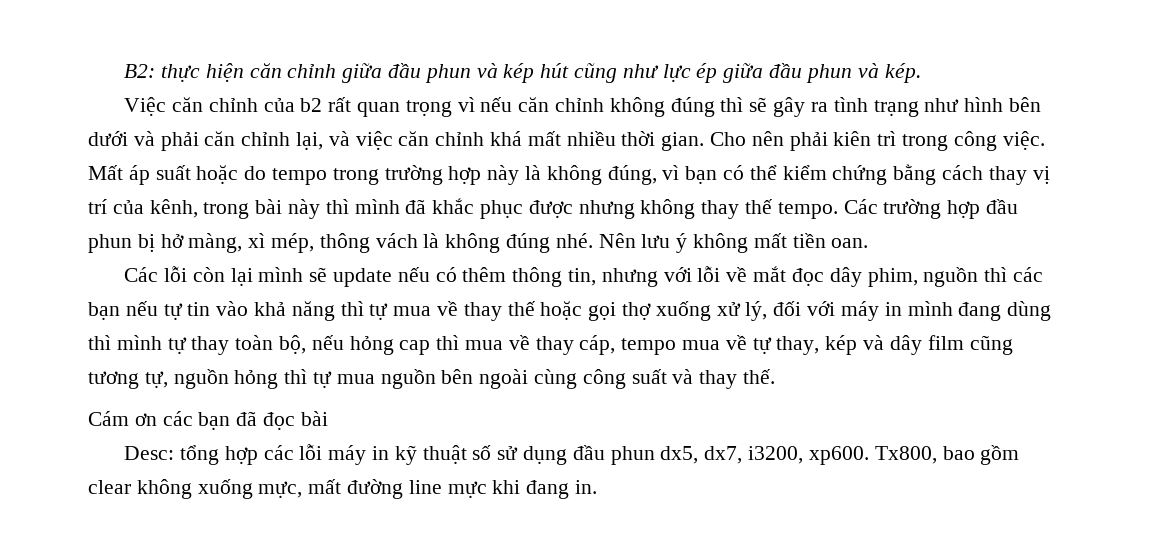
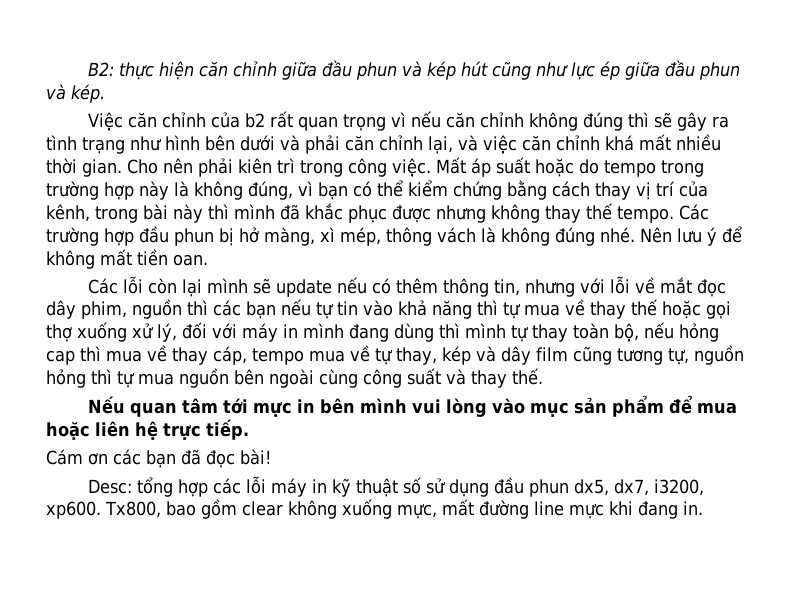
(688, 243) none -> [722,226,742,243] để
(776, 376) none -> [87,395,737,417] [46,419,249,440] // Nếu quan tâm tới mực in bên mình vui lòng vào mục sản phẩm để mua hoặc liên hệ trực tiếp.
[300,411,328,426] bài -> [240,449,271,465] bài!

